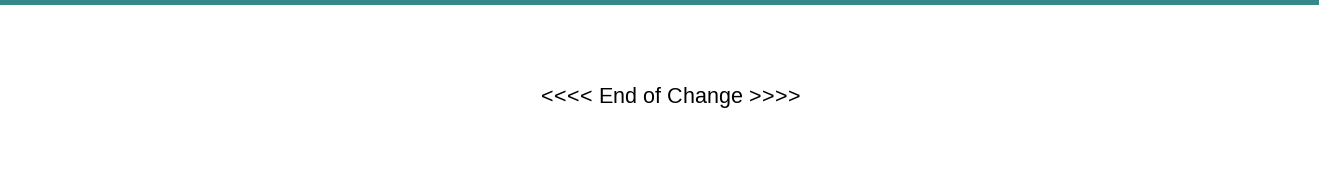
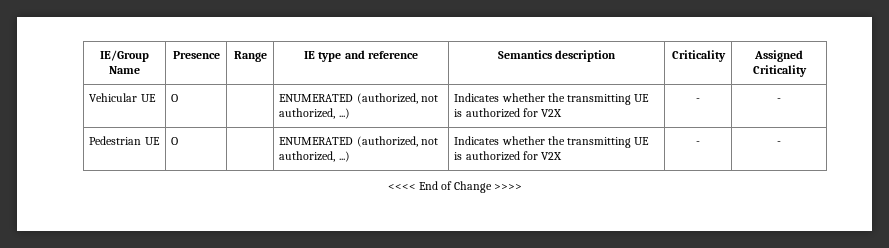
(541, 96) none -> [100,50,149,62] [109,66,140,74] [172,51,220,59] [233,51,267,62] [304,50,418,62] [497,50,617,62] [671,50,726,62] [754,50,803,62] [752,65,807,77] [89,93,156,102] [171,94,179,102] [279,93,438,104] [279,108,350,119] [454,93,650,105] [454,108,563,118] [696,98,700,102] [777,98,781,102] [89,136,160,145] [171,137,179,145] [279,136,438,147] [279,151,350,162] [454,136,650,148] [454,151,563,161] [696,141,700,145] [777,141,781,145] IE/Group Name | Presence | Range | IE type and reference | Semantics description | Criticality | Assigned Criticality // Vehicular UE | O | | ENUMERATED (authorized, not authorized, ...) | Indicates whether the transmitting UE is authorized for V2X | - | - // Pedestrian UE | O | | ENUMERATED (authorized, not authorized, ...) | Indicates whether the transmitting UE is authorized for V2X | - | - //

